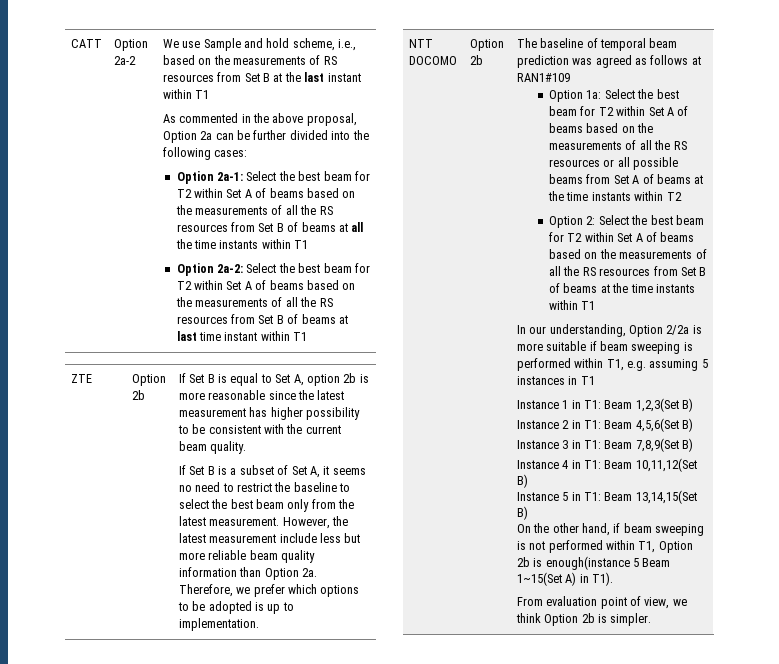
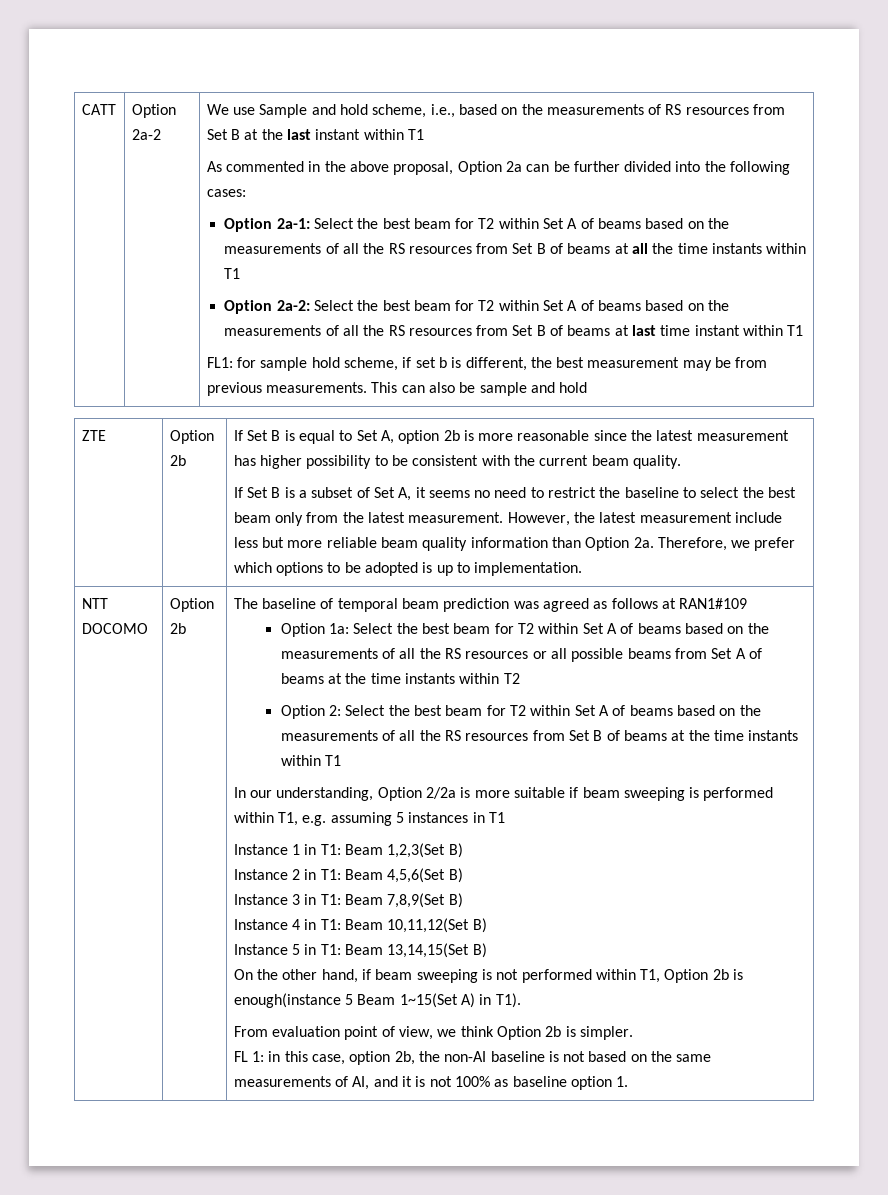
(308, 336) none -> [206,357,768,371] [206,382,588,396] // FL1: for sample hold scheme, if set b is different, the best measurement may be from previous measurements. This can also be sample and hold
(652, 619) none -> [233,1051,712,1065] [233,1076,629,1090] // FL 1: in this case, option 2b, the non-AI baseline is not based on the same measurements of AI, and it is not 100% as baseline option 1.

